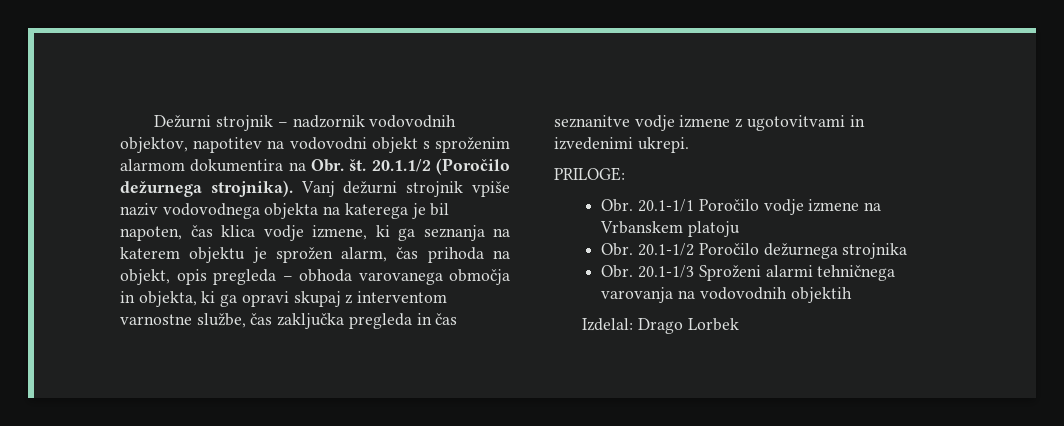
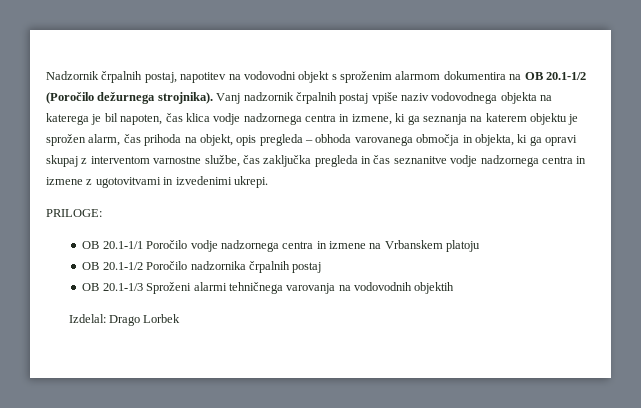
[154,115,457,131] [120,137,188,153] Dežurni strojnik – nadzornik vodovodnih objektov, -> [46,71,177,83] Nadzornik črpalnih postaj,
[311,159,431,172] Obr. št. 20.1.1/2 -> [524,72,586,80] OB 20.1-1/2
[343,181,464,197] dežurni strojnik -> [243,92,369,104] nadzornik črpalnih postaj
(304, 233) none -> [243,113,350,125] nadzornega centra in
(675, 123) none -> [480,155,587,167] nadzornega centra in
[601,199,634,212] Obr. -> [82,241,100,249] OB
(804, 207) none -> [220,240,327,252] nadzornega centra in
[601,243,634,256] Obr. -> [82,262,100,270] OB
[763,243,908,259] [601,265,634,278] dežurnega strojnika // Obr. -> [190,261,322,273] [82,283,100,291] nadzornika črpalnih postaj // OB

